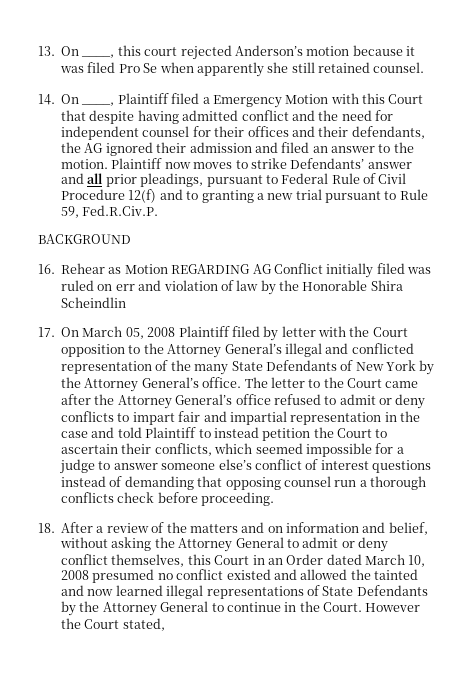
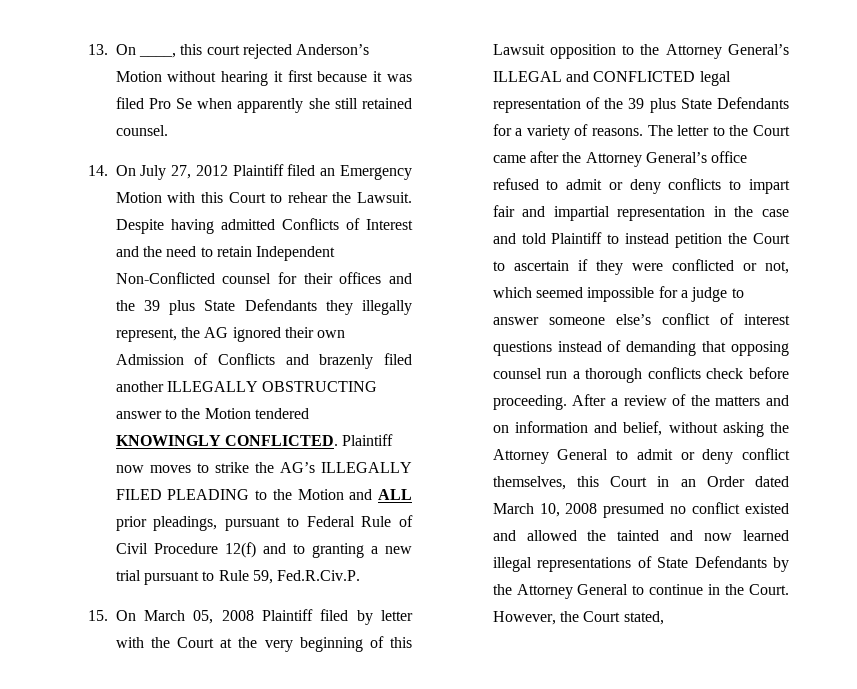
[306,46,350,56] motion -> [115,70,313,86] Motion without hearing it first
[81,93,210,106] ____, Plaintiff filed a -> [140,164,336,180] July 27, 2012 Plaintiff filed an
[61,110,394,124] [61,126,140,140] that despite having admitted conflict and the need for independent -> [270,192,412,203] [115,218,413,234] [115,246,336,261] [115,272,215,284] to rehear the Lawsuit. Despite having admitted Conflicts of Interest and the need to retain Independent Non-Conflicted
[318,126,425,139] [61,142,414,156] [61,159,109,169] their defendants, the AG ignored their admission and filed an answer to the motion. -> [115,299,412,315] [115,327,346,342] [115,353,412,369] [115,381,378,392] [115,408,309,419] [115,435,338,446] the 39 plus State Defendants they illegally represent, the AG ignored their own Admission of Conflicts and brazenly filed another ILLEGALLY OBSTRUCTING answer to the Motion tendered KNOWINGLY CONFLICTED.
[290,158,412,169] [61,173,104,184] Defendants’ answer and all -> [254,462,412,473] [115,489,412,500] the AG’s ILLEGALLY FILED PLEADING to the Motion and ALL
[37,234,131,244] [37,263,432,278] [61,280,403,295] [61,297,127,308] [37,327,55,337] BACKGROUND // 16. Rehear as Motion REGARDING AG Conflict initially filed was ruled on err and violation of law by the Honorable Shira Scheindlin // 17. -> [87,610,108,621] 15.
(408, 332) none -> [220,636,413,652] [492,44,545,55] at the very beginning of this Lawsuit
[284,343,414,357] [61,360,435,375] [61,377,242,392] illegal and conflicted representation of the many State Defendants of New York by the Attorney General’s office. -> [492,71,731,86] [492,97,789,113] [492,124,644,140] ILLEGAL and CONFLICTED legal representation of the 39 plus State Defendants for a variety of reasons.
[121,443,212,456] their conflicts, -> [577,259,789,275] if they were conflicted or not,
[37,523,55,533] // 18. -> (567, 402) none
[365,603,421,612] However -> [492,611,556,625] However,

